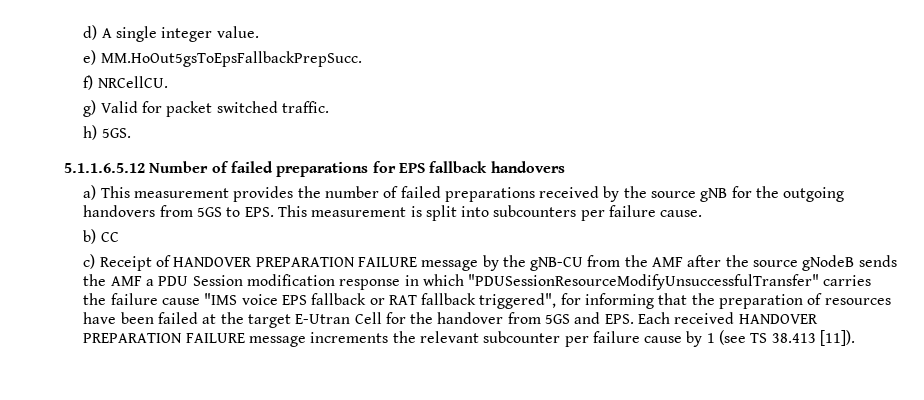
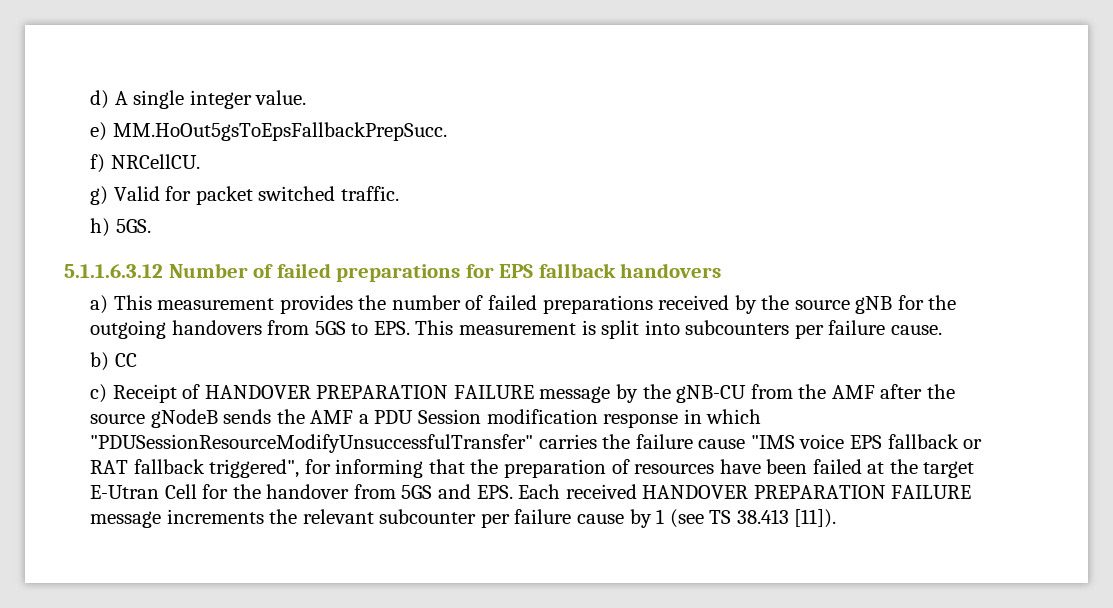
[64,163,145,173] 5.1.1.6.5.12 -> [64,264,163,278] 5.1.1.6.3.12

